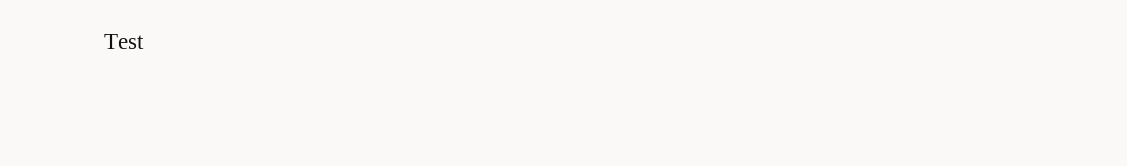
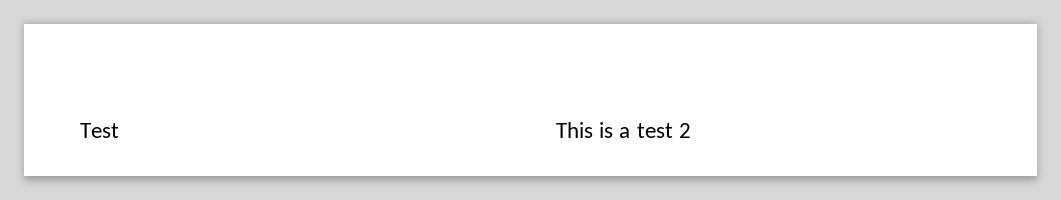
(144, 41) none -> [556,122,691,138] // This is a test 2

